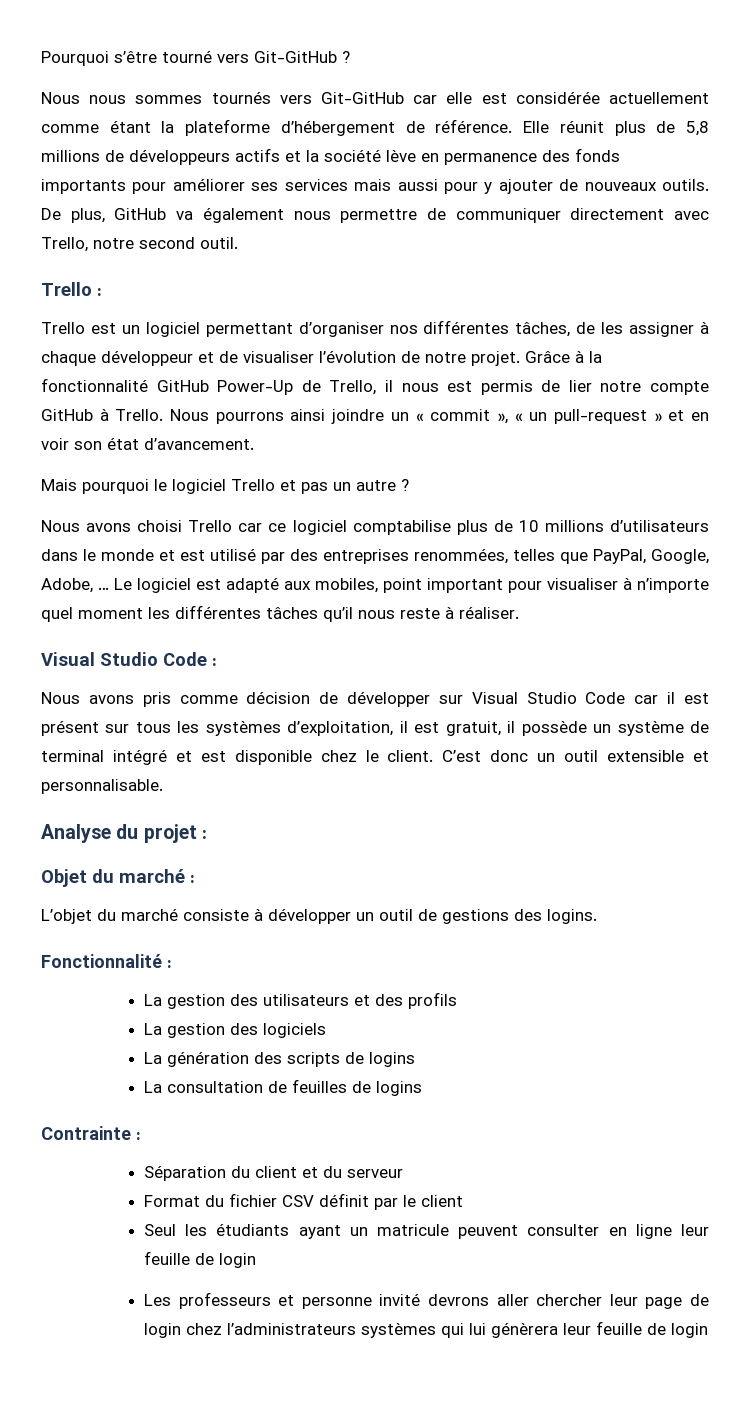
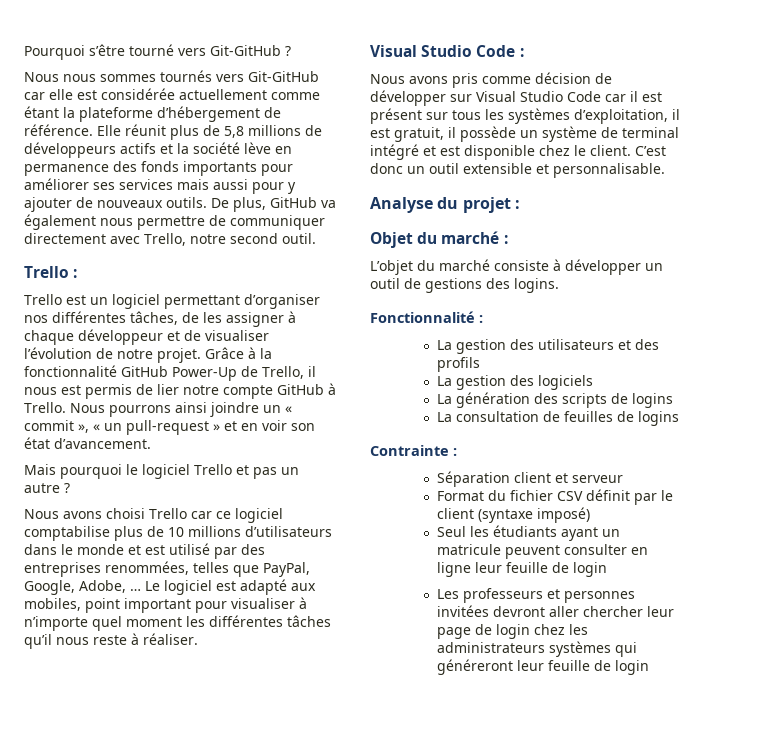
[230,1166,250,1178] du -> (510, 479) none
[322,1166,342,1178] du -> (568, 478) none
(463, 1201) none -> [477,507,590,523] (syntaxe imposé)
[301,1293,489,1309] personne invité devrons -> [563,591,635,603] [436,605,545,617] personnes invitées devront
[226,1322,558,1338] l’administrateurs systèmes qui lui génèrera -> [568,624,588,635] [436,641,637,657] [436,659,513,675] les administrateurs systèmes qui généreront

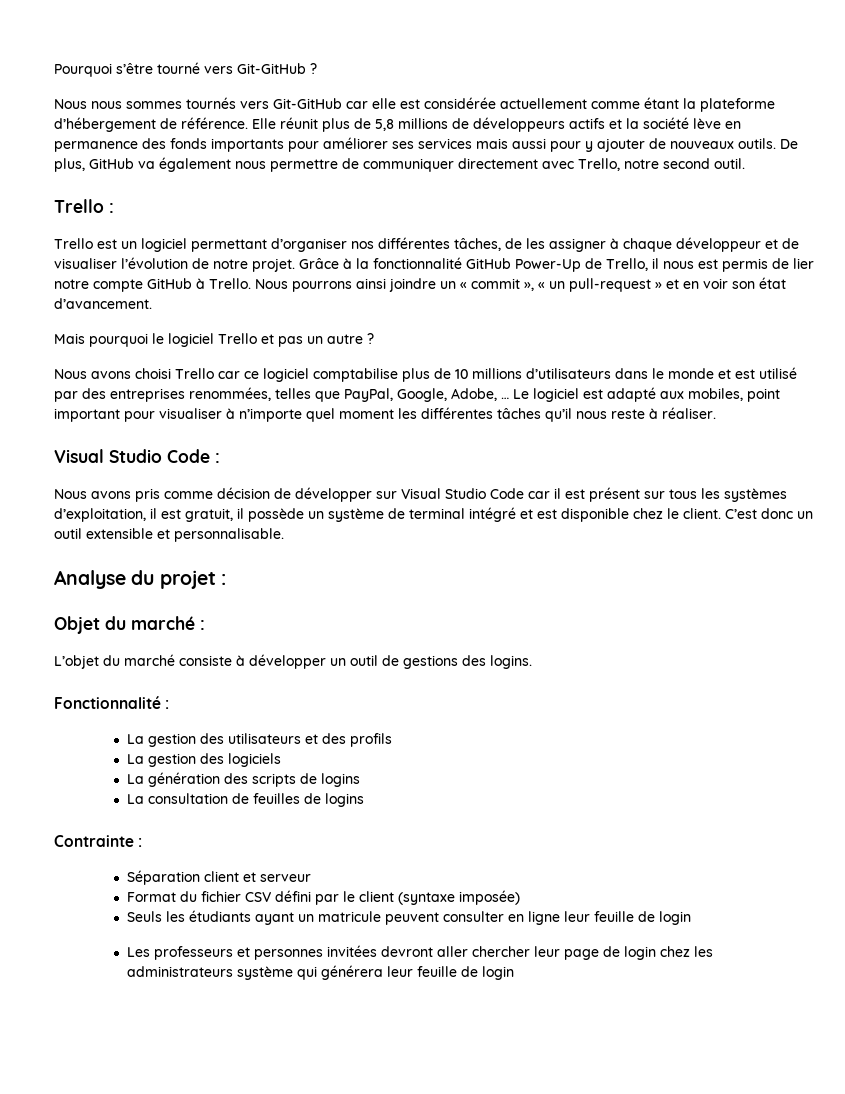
[585,489,630,501] définit -> [274,890,311,902] défini
[536,507,590,523] [436,526,466,537] imposé) // Seul -> [458,890,520,905] [126,911,162,922] imposée) // Seuls
[548,641,637,657] [436,659,513,675] systèmes qui généreront -> [236,965,383,980] système qui générera

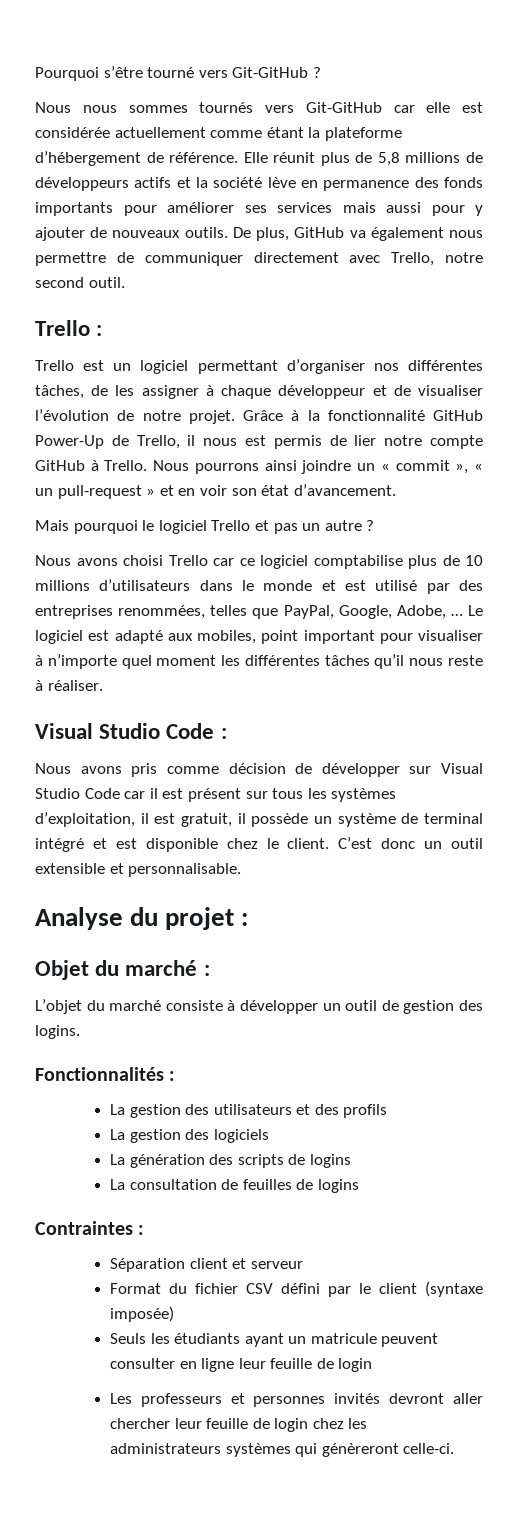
[403,655,458,669] gestions -> [403,1000,455,1014] gestion
[54,696,161,709] Fonctionnalité -> [35,1067,164,1081] Fonctionnalités
[54,835,134,847] Contrainte -> [35,1221,133,1235] Contraintes
[326,945,377,957] invitées -> [334,1393,381,1404] invités
[563,949,599,960] page -> [206,1418,249,1429] feuille
[236,965,514,980] système qui générera leur feuille de login -> [225,1443,455,1457] systèmes qui génèreront celle-ci.

